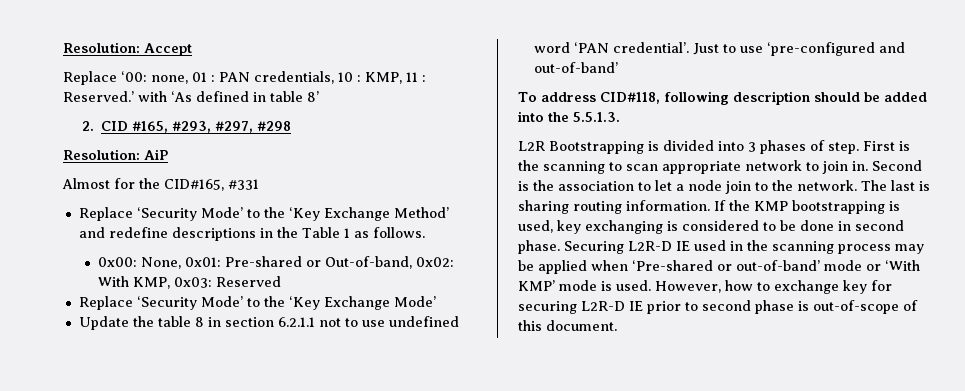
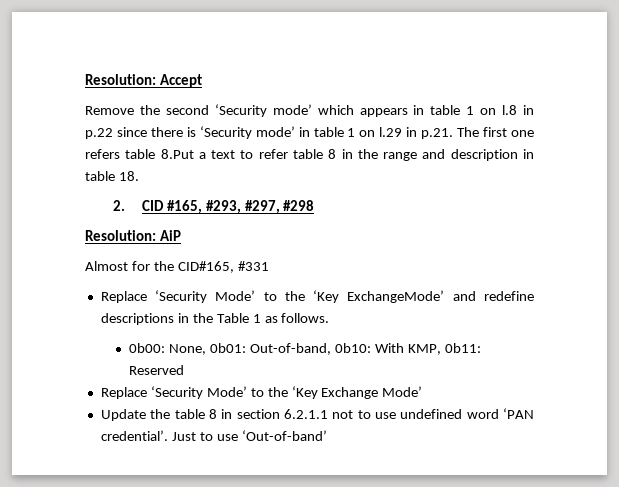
[63,71,426,85] [63,91,319,102] Replace ‘00: none, 01 : PAN credentials, 10 : KMP, 11 : Reserved.’ with ‘As defined in table 8’ -> [85,104,535,117] [85,126,534,139] [85,149,534,161] [85,171,139,181] Remove the second ‘Security mode’ which appears in table 1 on l.8 in p.22 since there is ‘Security mode’ in table 1 on l.29 in p.21. The first one refers table 8.Put a text to refer table 8 in the range and description in table 18.
[323,207,449,221] Exchange Method’ -> [347,290,445,303] ExchangeMode’
[97,256,454,269] 0x00: None, 0x01: Pre-shared or Out-of-band, 0x02: -> [129,343,371,355] 0b00: None, 0b01: Out-of-band, 0b10:
[173,277,212,288] 0x03: -> [444,343,481,353] 0b11:
[766,42,905,56] [533,62,618,73] [518,91,927,105] [518,111,620,122] [518,140,910,154] [518,160,922,174] [518,180,930,194] [518,200,900,214] [518,220,904,234] [518,240,924,254] [518,260,920,274] [518,280,892,294] [518,300,918,314] [518,320,617,331] ‘pre-configured and out-of-band’ // To address CID#118, following description should be added into the 5.5.1.3. // L2R Bootstrapping is divided into 3 phases of step. First is the scanning to scan appropriate network to join in. Second is the association to let a node join to the network. The last is sharing routing information. If the KMP bootstrapping is used, key exchanging is considered to be done in second phase. Securing L2R-D IE used in the scanning process may be applied when ‘Pre-shared or out-of-band’ mode or ‘With KMP’ mode is used. However, how to exchange key for securing L2R-D IE prior to second phase is out-of-scope of this document. -> [241,430,327,441] ‘Out-of-band’

